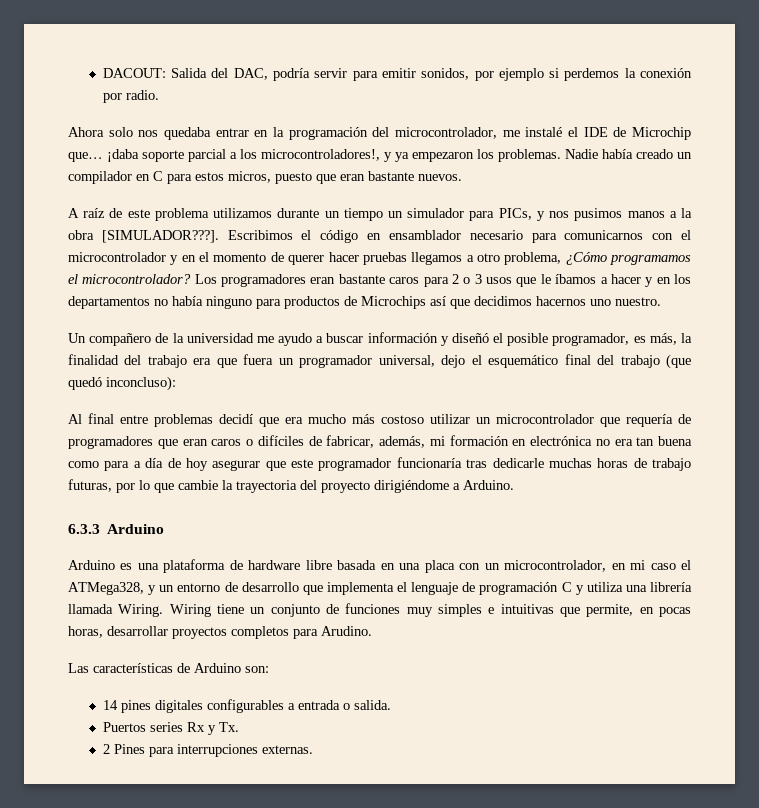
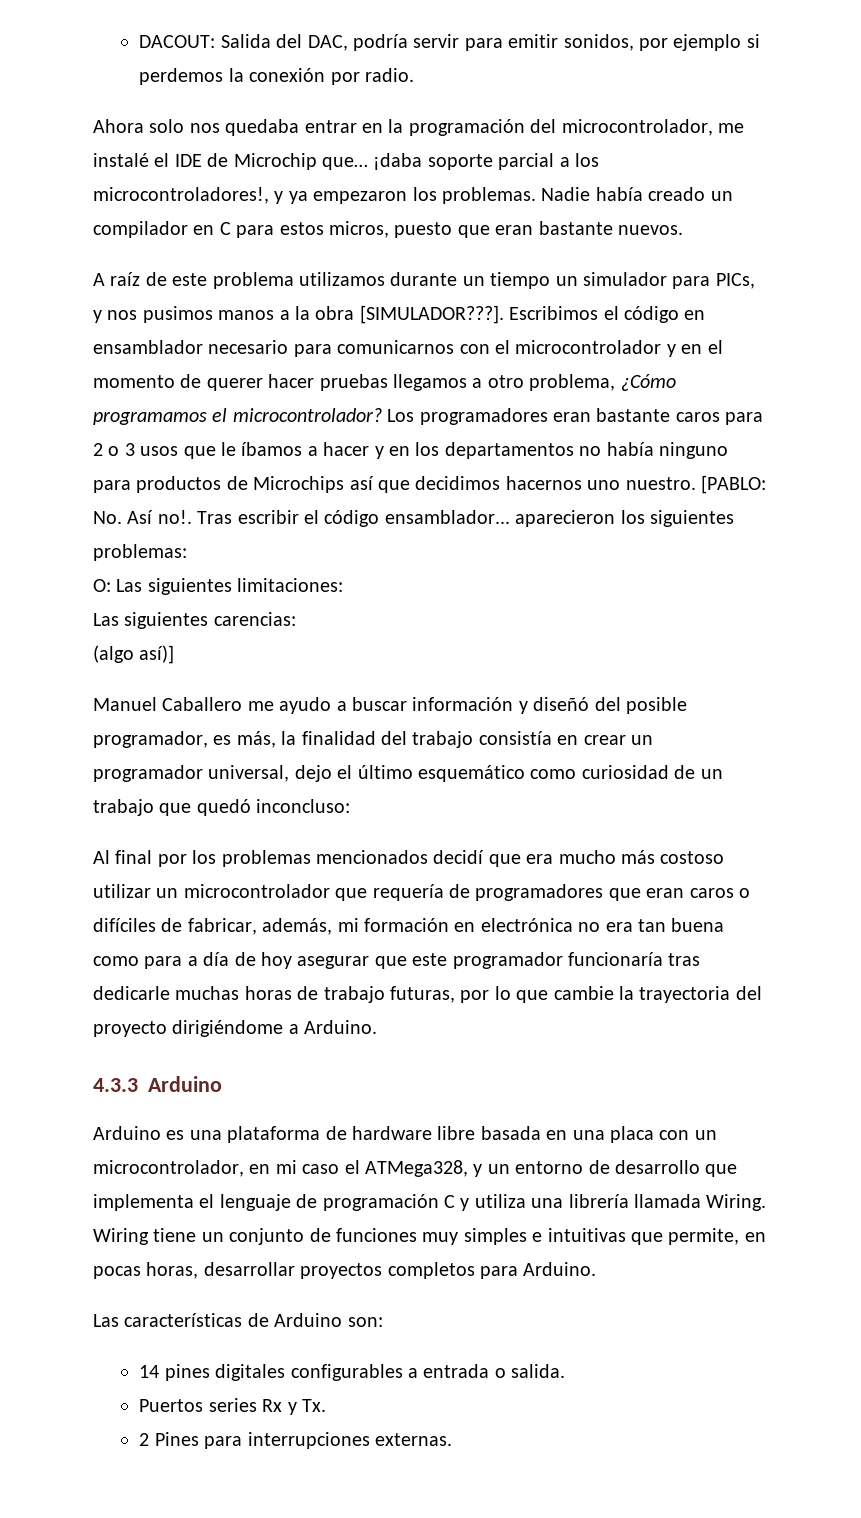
[68,333,254,346] // Un compañero de la universidad -> [700,475,766,494] [93,510,734,527] [93,544,187,561] [93,578,344,595] [93,612,296,629] [93,645,175,664] [93,697,243,711] [PABLO: No. Así no!. Tras escribir el código ensamblador... aparecieron los siguientes problemas: // O: Las siguientes limitaciones: // Las siguientes carencias: // (algo así)] // Manuel Caballero
[493,333,504,343] el -> [594,697,621,711] del
[193,354,274,368] era que fuera -> [478,731,626,745] consistía en crear
[488,354,691,369] [68,376,176,391] [68,413,213,427] esquemático final del trabajo (que quedó inconcluso): // Al final entre problemas -> [357,765,723,782] [93,799,351,816] [93,850,428,867] último esquemático como curiosidad de un trabajo que quedó inconcluso: // Al final por los problemas mencionados
[68,524,100,534] 6.3.3 -> [93,1078,138,1092] 4.3.3
[321,626,372,636] Arudino. -> [523,1262,597,1276] Arduino.

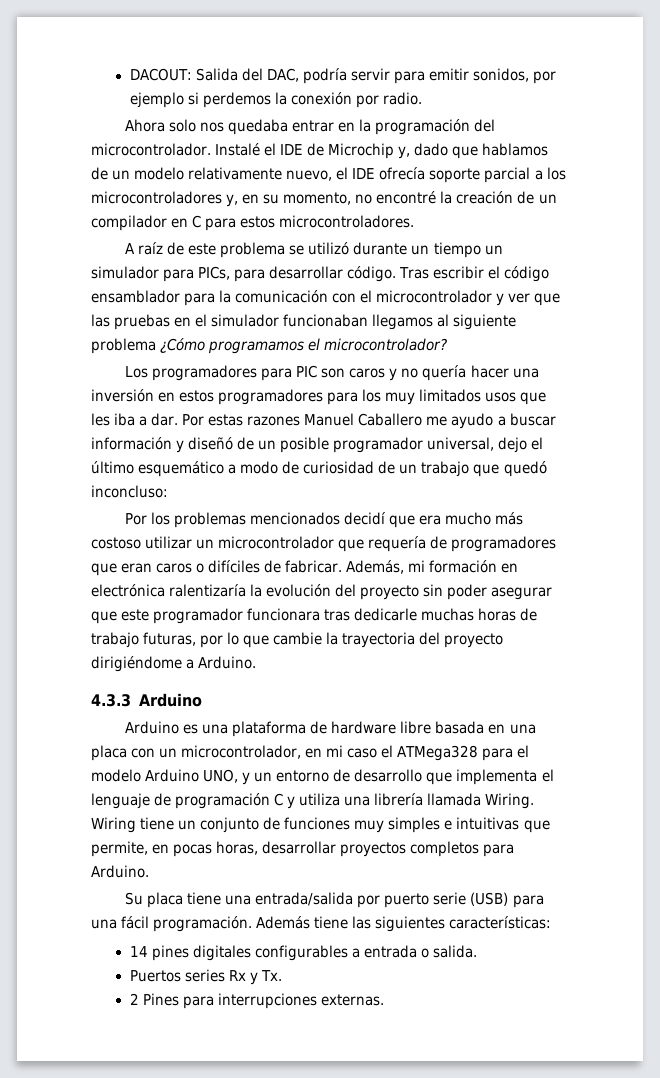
[561,119,744,136] [93,153,149,167] microcontrolador, me instalé -> [91,143,261,156] microcontrolador. Instalé
[322,153,599,170] [93,187,706,204] que… ¡daba soporte parcial a los microcontroladores!, y ya empezaron los problemas. Nadie había creado -> [398,143,549,159] [91,167,566,183] [91,191,535,207] y, dado que hablamos de un modelo relativamente nuevo, el IDE ofrecía soporte parcial a los microcontroladores y, en su momento, no encontré la creación de
[329,221,683,238] micros, puesto que eran bastante nuevos. -> [279,215,415,228] microcontroladores.
[299,272,385,286] utilizamos -> [289,242,350,255] se utilizó
[93,305,706,324] [93,340,723,357] [93,374,616,391] y nos pusimos manos a la obra [SIMULADOR???]. Escribimos el código en ensamblador necesario para comunicarnos con el microcontrolador y en el momento de querer hacer pruebas llegamos a otro problema, -> [234,266,550,282] [91,290,561,306] [91,314,517,330] [91,338,156,354] para desarrollar código. Tras escribir el código ensamblador para la comunicación con el microcontrolador y ver que las pruebas en el simulador funcionaban llegamos al siguiente problema
(382, 415) none -> (448, 344) //
[553,408,764,425] [93,442,728,459] [93,475,766,494] [93,510,734,527] [93,544,187,561] [93,578,344,595] [93,612,296,629] [93,645,175,664] eran bastante caros para 2 o 3 usos que le íbamos a hacer y en los departamentos no había ninguno para productos de Microchips así que decidimos hacernos uno nuestro. [PABLO: No. Así no!. Tras escribir el código ensamblador... aparecieron los siguientes problemas: // O: Las siguientes limitaciones: // Las siguientes carencias: // (algo así)] // -> [261,365,539,381] [91,389,547,405] [91,413,301,426] para PIC son caros y no quería hacer una inversión en estos programadores para los muy limitados usos que les iba a dar. Por estas razones
[594,697,687,714] [93,731,653,748] del posible programador, es más, la finalidad del trabajo consistía en crear un -> [237,437,330,453] de un posible
[530,769,577,779] como -> [228,461,300,474] a modo de
[93,850,187,867] Al final por -> [125,513,148,525] Por
[187,918,333,935] fabricar, además, -> [285,560,405,574] fabricar. Además,
[578,918,725,932] [93,952,292,969] no era tan buena como para a día de hoy -> [169,584,488,600] ralentizaría la evolución del proyecto sin poder
[568,952,663,966] funcionaría -> [247,608,321,621] funcionara
[365,1160,468,1177] ATMega328, -> [397,745,530,761] [91,769,239,783] ATMega328 para el modelo Arduino UNO,
[93,1313,383,1327] Las características de Arduino son: -> [125,892,544,908] [91,916,552,932] Su placa tiene una entrada/salida por puerto serie (USB) para una fácil programación. Además tiene las siguientes características:

